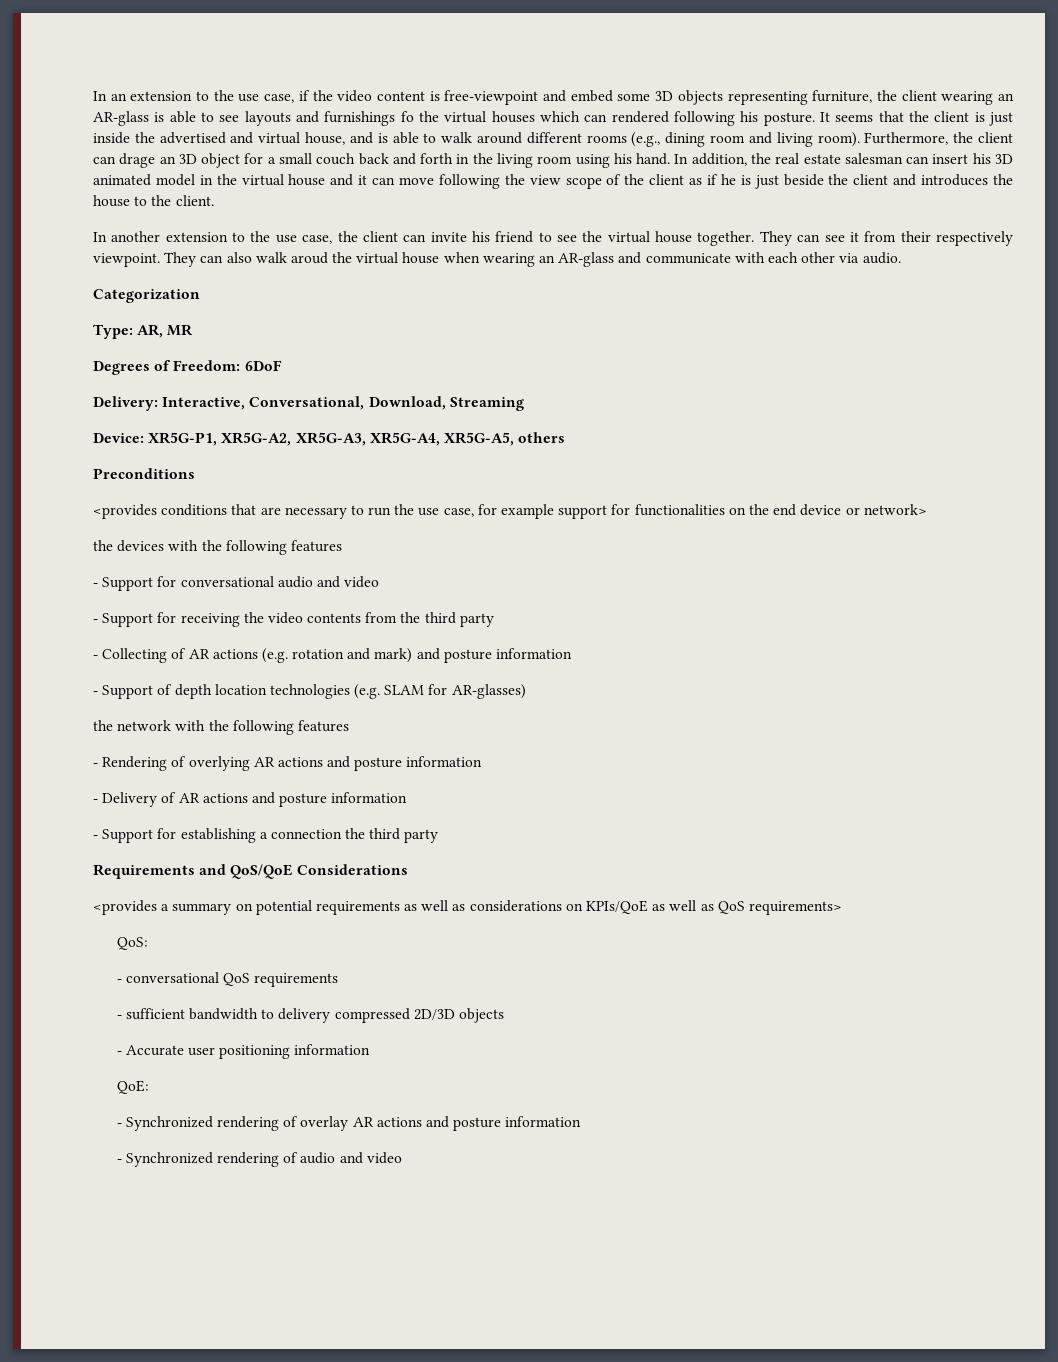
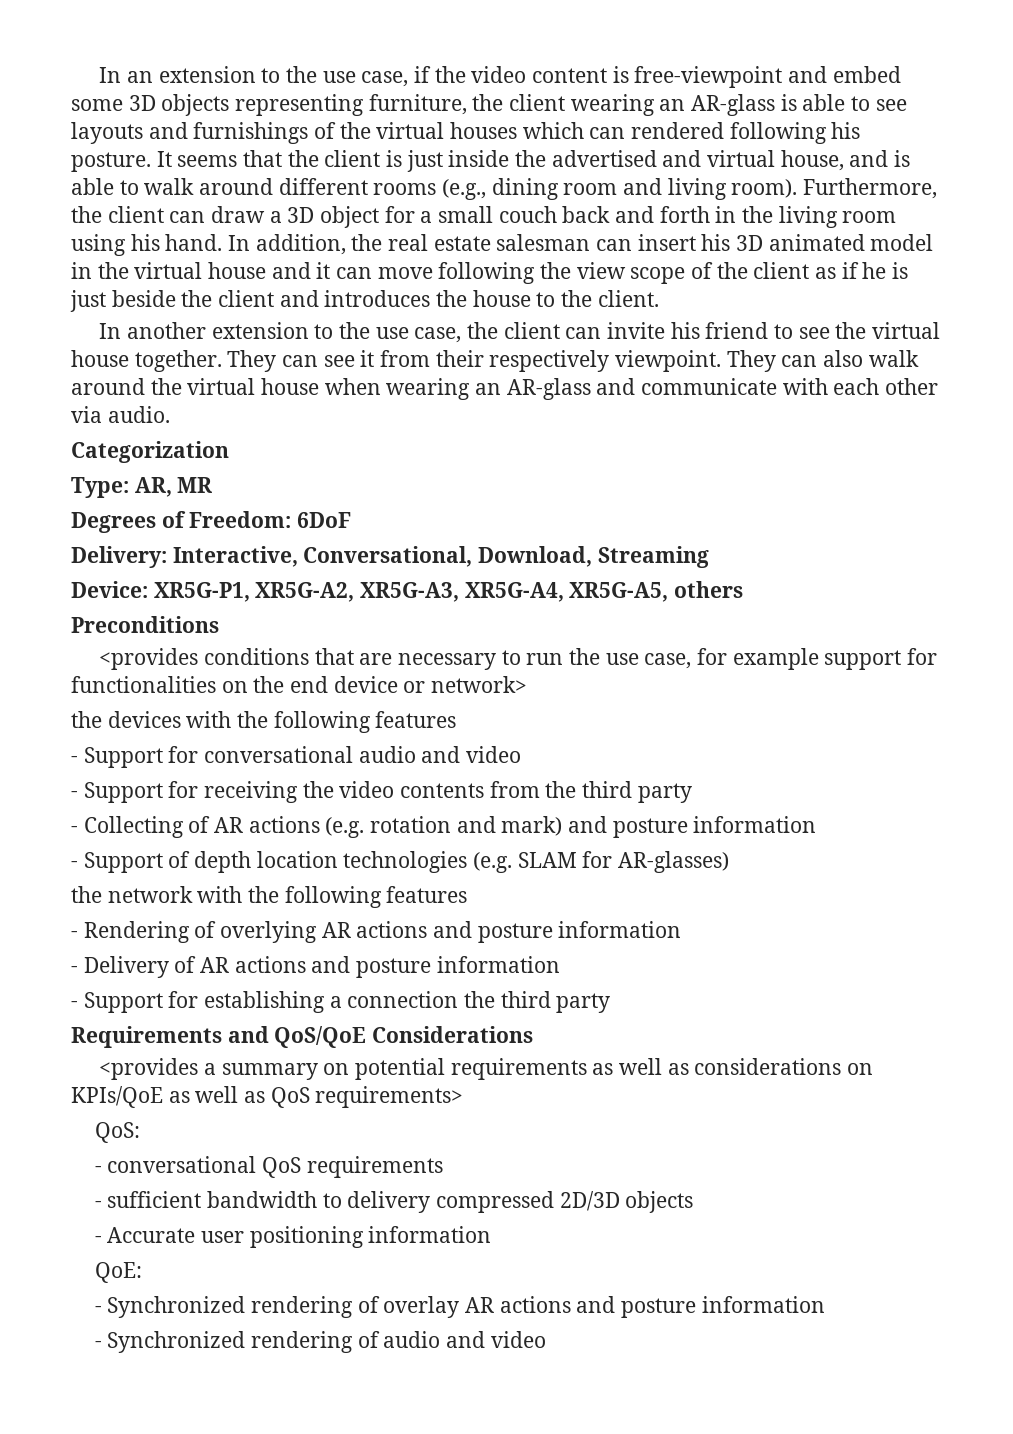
[400,111,414,122] fo -> [314,122,337,139] of
[119,153,176,168] drage an -> [211,206,282,223] draw a
[290,252,328,264] aroud -> [71,378,145,395] around

